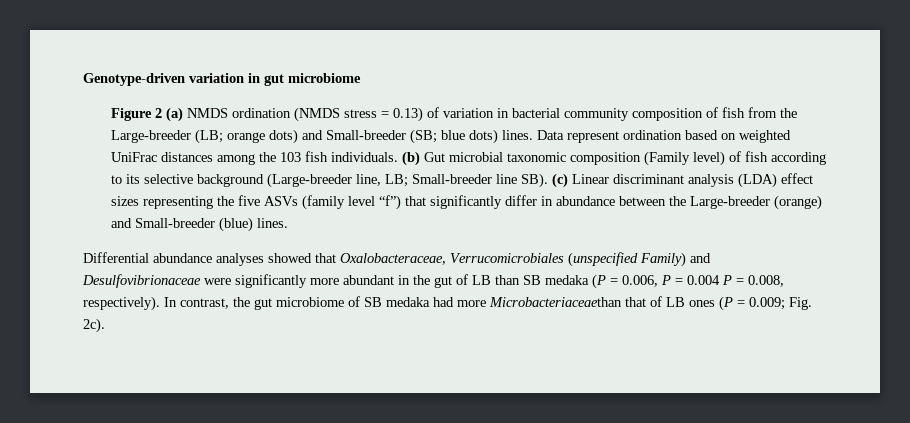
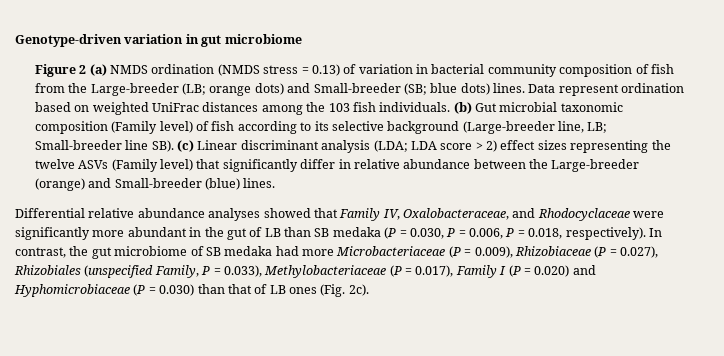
[737,173,813,188] [110,195,401,210] (LDA) effect sizes representing the five ASVs (family level “f”) -> [373,140,671,153] [34,159,194,172] (LDA; LDA score > 2) effect sizes representing the twelve ASVs (Family level)
(553, 201) none -> [353,159,400,169] relative
(149, 257) none -> [88,208,135,218] relative
[340,252,711,267] [82,274,201,288] Oxalobacteraceae, Verrucomicrobiales (unspecified Family) and Desulfovibrionaceae -> [339,208,630,221] Family IV, Oxalobacteraceae, and Rhodocyclaceae
[622,275,784,287] 0.006, P = 0.004 P = 0.008, -> [409,228,563,239] 0.030, P = 0.006, P = 0.018,
[489,296,812,311] Microbacteriaceaethan that of LB ones (P = 0.009; Fig. -> [336,246,658,258] [14,265,596,278] [14,284,346,297] Microbacteriaceae (P = 0.009), Rhizobiaceae (P = 0.027), Rhizobiales (unspecified Family, P = 0.033), Methylobacteriaceae (P = 0.017), Family I (P = 0.020) and Hyphomicrobiaceae (P = 0.030) than that of LB ones (Fig.

